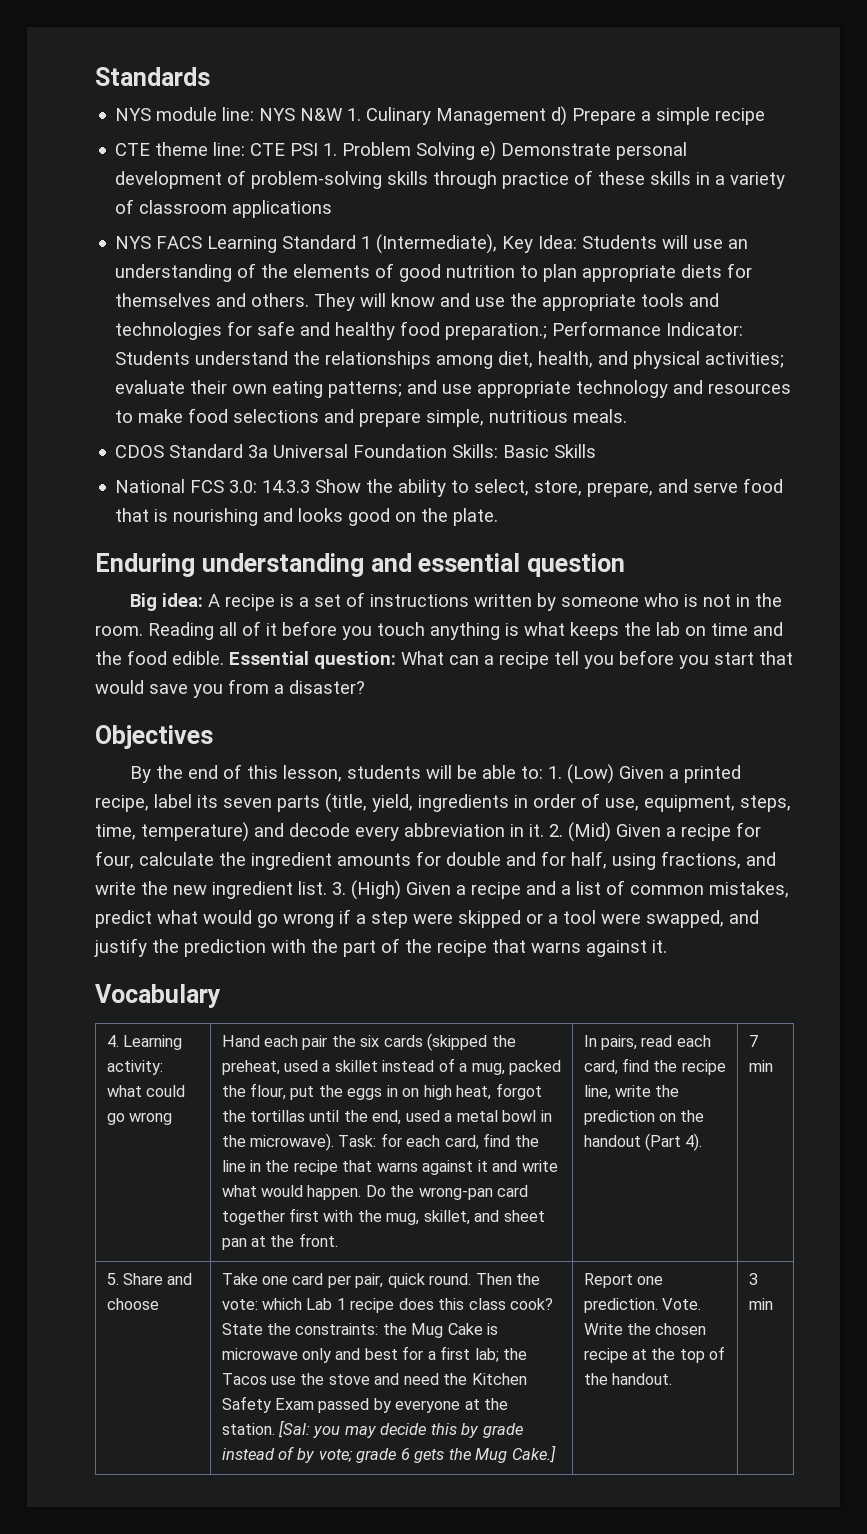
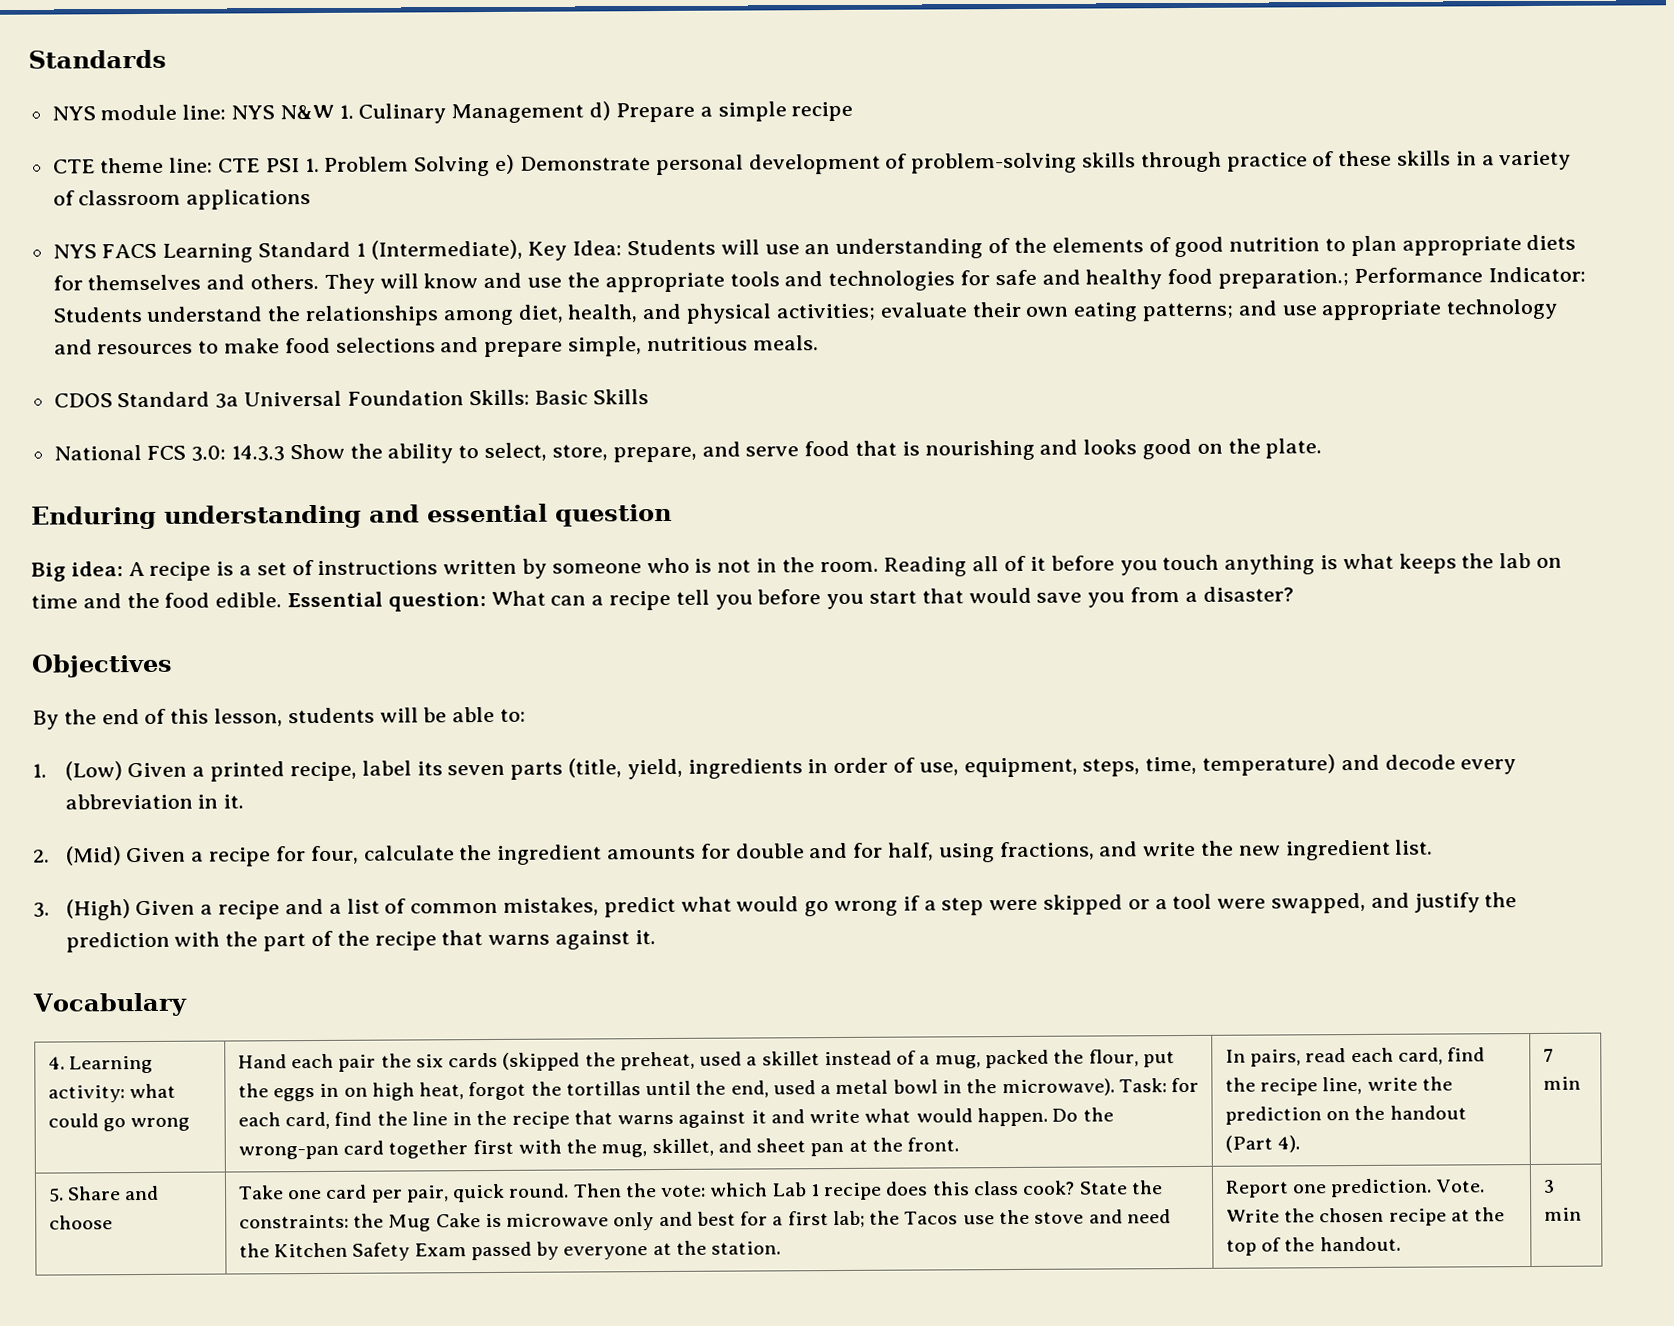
(543, 772) none -> (527, 715) //
(544, 830) none -> (245, 801) //
(327, 888) none -> (1434, 847) //
[278,1420,523,1438] [221,1445,556,1463] [Sal: you may decide this by grade instead of by vote; grade 6 gets the Mug Cake.] -> (782, 1248) none

